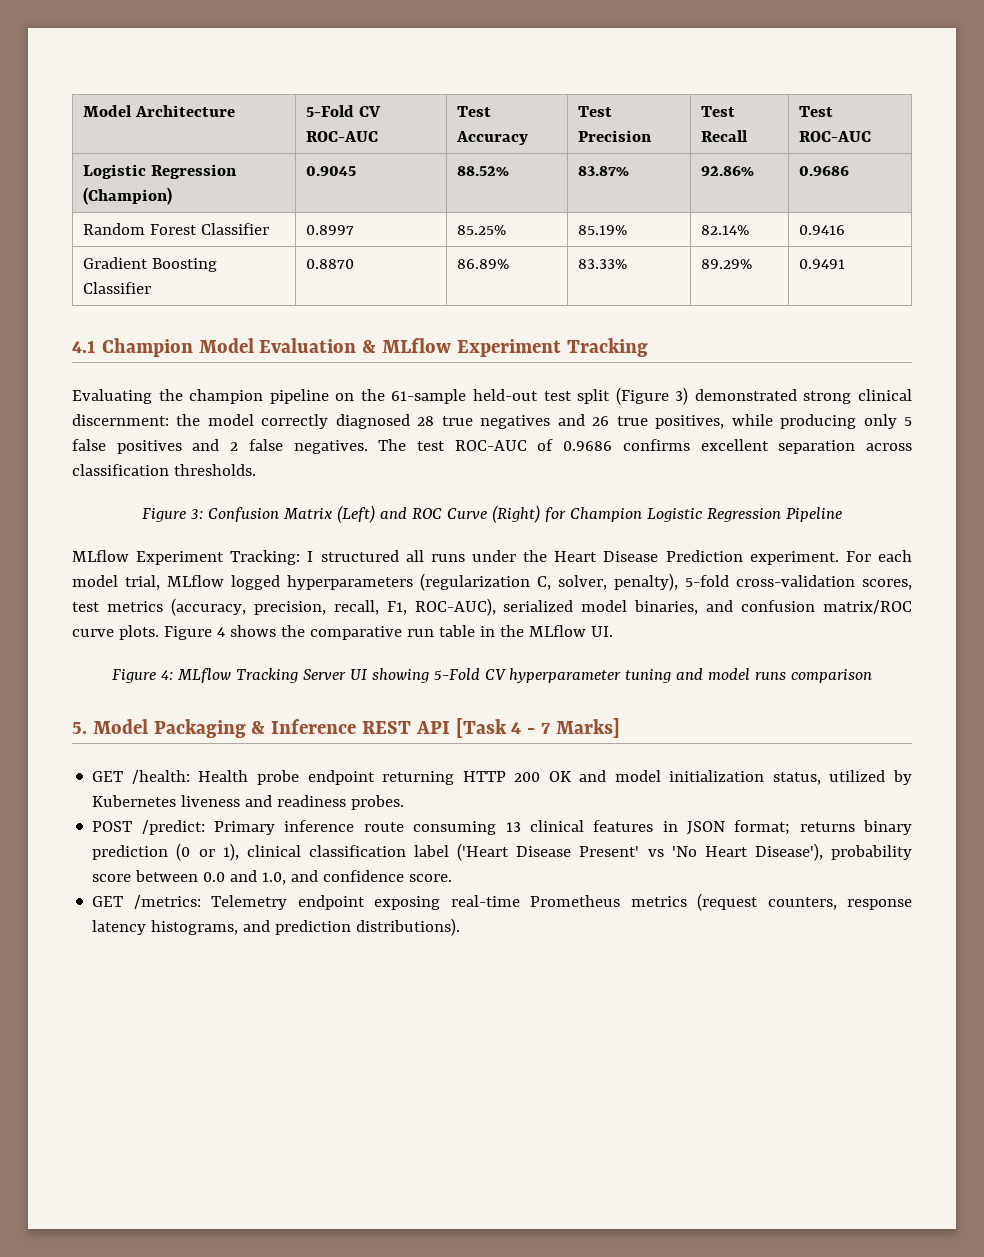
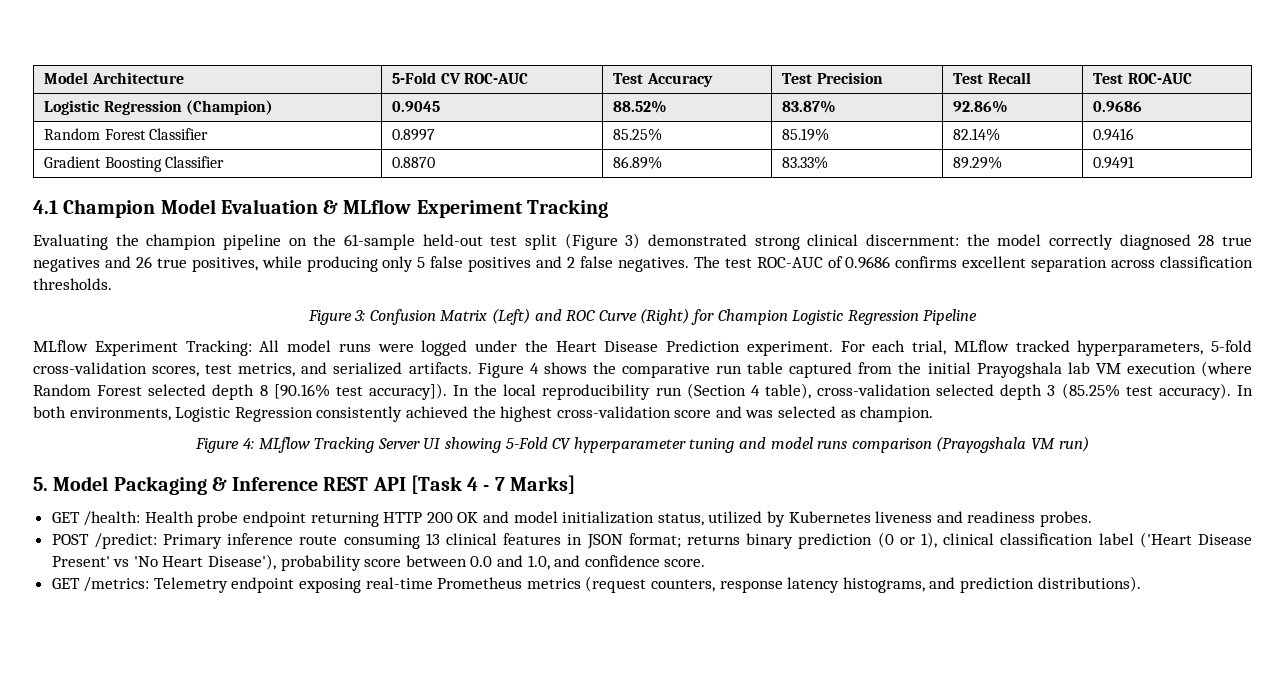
[307,550,465,562] I structured all runs -> [259,340,468,356] All model runs were logged
[72,575,118,587] model -> (906, 346) none
[231,573,912,591] [72,598,912,616] [72,625,159,640] logged hyperparameters (regularization C, solver, penalty), 5-fold cross-validation scores, test metrics (accuracy, precision, recall, F1, ROC-AUC), serialized model binaries, and confusion matrix/ROC curve plots. -> [1015,340,1252,356] [33,362,472,377] tracked hyperparameters, 5-fold cross-validation scores, test metrics, and serialized artifacts.
[479,625,613,637] in the MLflow UI. -> [789,361,1252,378] [33,383,1254,400] [33,406,934,422] captured from the initial Prayogshala lab VM execution (where Random Forest selected depth 8 [90.16% test accuracy]). In the local reproducibility run (Section 4 table), cross-validation selected depth 3 (85.25% test accuracy). In both environments, Logistic Regression consistently achieved the highest cross-validation score and was selected as champion.
(873, 676) none -> [936,436,1089,453] (Prayogshala VM run)

